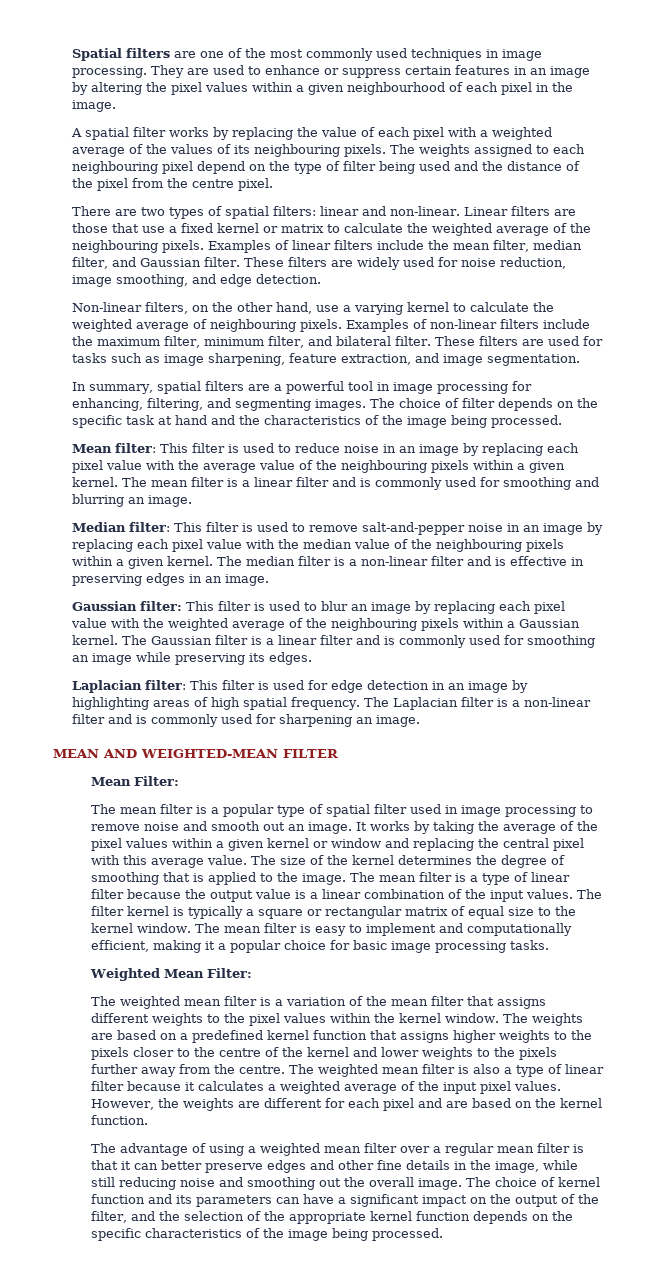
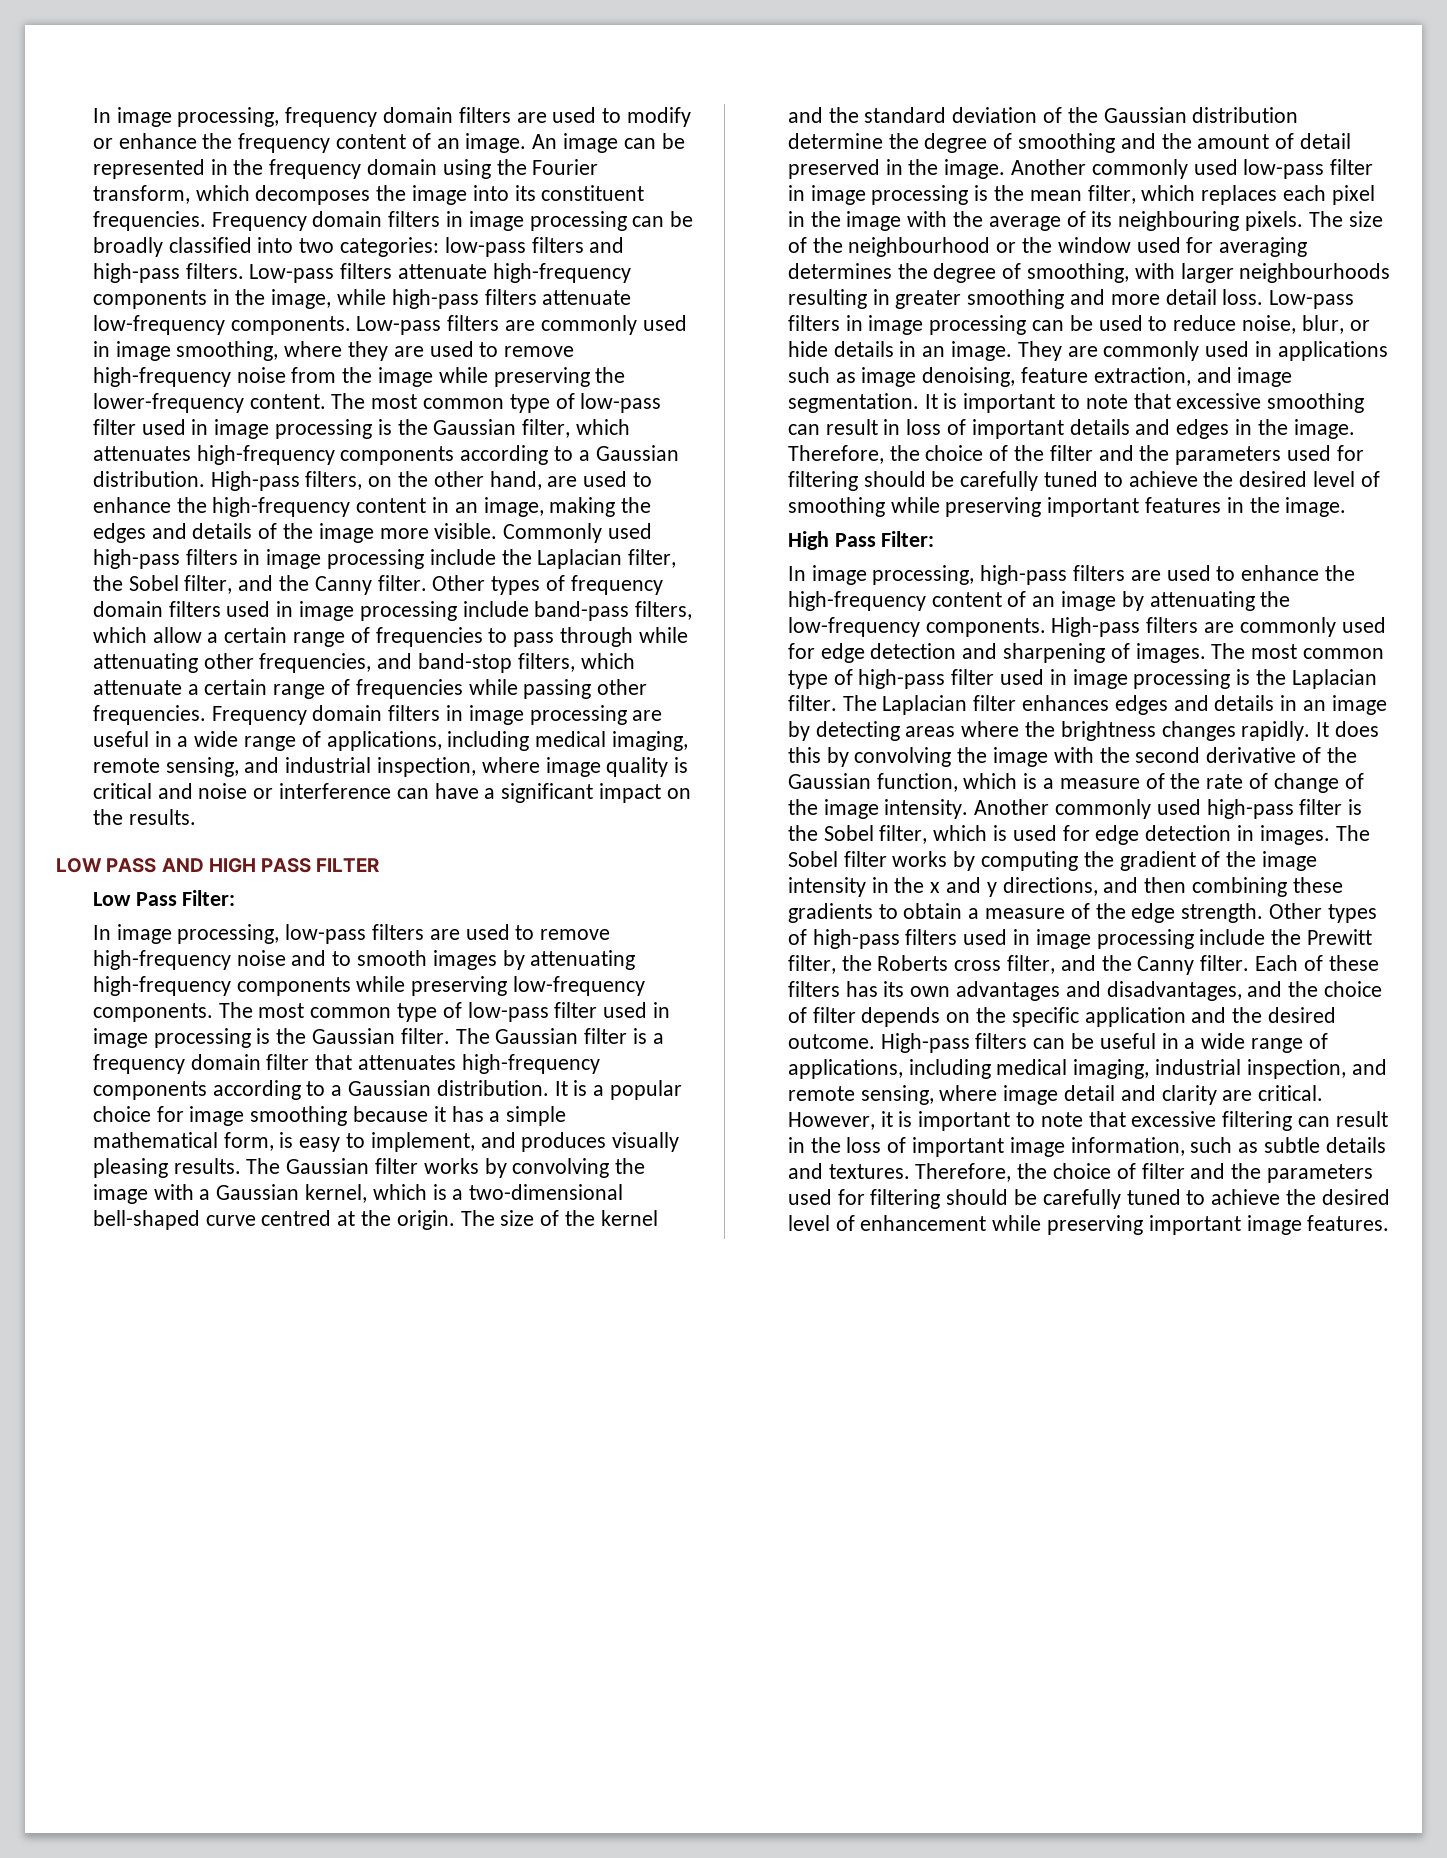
[72,48,543,61] [72,65,591,78] [72,82,574,95] [72,100,117,112] [71,127,553,140] [72,144,586,157] [72,161,581,174] [72,178,274,191] [72,206,577,219] [72,223,592,236] [72,240,583,253] [72,257,567,270] [72,274,322,287] [72,302,555,315] [72,319,591,332] [72,336,604,348] [72,353,108,363] Spatial filters are one of the most commonly used techniques in image processing. They are used to enhance or suppress certain features in an image by altering the pixel values within a given neighbourhood of each pixel in the image. // A spatial filter works by replacing the value of each pixel with a weighted average of the values of its neighbouring pixels. The weights assigned to each neighbouring pixel depend on the type of filter being used and the distance of the pixel from the centre pixel. // There are two types of spatial filters: linear and non-linear. Linear filters are those that use a fixed kernel or matrix to calculate the weighted average of the neighbouring pixels. Examples of linear filters include the mean filter, median filter, and Gaussian filter. These filters are widely used for noise reduction, image smoothing, and edge detection. // Non-linear filters, on the other hand, use a varying kernel to calculate the weighted average of neighbouring pixels. Examples of non-linear filters include the maximum filter, minimum filter, and bilateral filter. These filters are used for tasks -> [92,107,691,127] [92,133,685,153] [92,159,599,179] [92,185,645,205] [92,211,694,231] [92,237,625,257] [92,263,631,283] [92,289,632,309] [92,315,687,335] [92,341,575,361] [92,367,626,387] [92,393,662,413] [92,419,630,439] [92,445,679,465] [92,471,652,491] [92,497,652,517] [92,523,652,543] [92,549,677,569] [92,575,663,595] [92,601,693,621] [92,627,688,647] [92,653,635,673] [92,679,648,699] [92,705,663,725] [92,731,688,751] [92,757,689,777] [92,783,691,803] [92,809,196,825] [56,858,380,873] [92,890,236,906] [92,924,611,944] [92,950,636,970] [92,976,645,996] [92,1002,670,1022] [92,1028,664,1048] [92,1054,600,1074] [92,1080,682,1100] [92,1106,567,1126] [92,1132,680,1152] [92,1158,646,1178] [92,1184,624,1204] [92,1210,658,1230] [787,107,1299,123] [787,133,1351,153] [787,159,1374,179] [787,185,1375,205] [787,211,1383,231] [787,237,1308,257] [787,263,1391,283] [787,289,1355,309] [787,315,1370,335] [787,341,1388,361] In image processing, frequency domain filters are used to modify or enhance the frequency content of an image. An image can be represented in the frequency domain using the Fourier transform, which decomposes the image into its constituent frequencies. Frequency domain filters in image processing can be broadly classified into two categories: low-pass filters and high-pass filters. Low-pass filters attenuate high-frequency components in the image, while high-pass filters attenuate low-frequency components. Low-pass filters are commonly used in image smoothing, where they are used to remove high-frequency noise from the image while preserving the lower-frequency content. The most common type of low-pass filter used in image processing is the Gaussian filter, which attenuates high-frequency components according to a Gaussian distribution. High-pass filters, on the other hand, are used to enhance the high-frequency content in an image, making the edges and details of the image more visible. Commonly used high-pass filters in image processing include the Laplacian filter, the Sobel filter, and the Canny filter. Other types of frequency domain filters used in image processing include band-pass filters, which allow a certain range of frequencies to pass through while attenuating other frequencies, and band-stop filters, which attenuate a certain range of frequencies while passing other frequencies. Frequency domain filters in image processing are useful in a wide range of applications, including medical imaging, remote sensing, and industrial inspection, where image quality is critical and noise or interference can have a significant impact on the results. // LOW PASS AND HIGH PASS FILTER // Low Pass Filter: // In image processing, low-pass filters are used to remove high-frequency noise and to smooth images by attenuating high-frequency components while preserving low-frequency components. The most common type of low-pass filter used in image processing is the Gaussian filter. The Gaussian filter is a frequency domain filter that attenuates high-frequency components according to a Gaussian distribution. It is a popular choice for image smoothing because it has a simple mathematical form, is easy to implement, and produces visually pleasing results. The Gaussian filter works by convolving the image with a Gaussian kernel, which is a two-dimensional bell-shaped curve centred at the origin. The size of the kernel and the standard deviation of the Gaussian distribution determine the degree of smoothing and the amount of detail preserved in the image. Another commonly used low-pass filter in image processing is the mean filter, which replaces each pixel in the image with the average of its neighbouring pixels. The size of the neighbourhood or the window used for averaging determines the degree of smoothing, with larger neighbourhoods resulting in greater smoothing and more detail loss. Low-pass filters in image processing can be used to reduce noise, blur, or hide details in an image. They are commonly used in applications
[208,353,286,366] sharpening, -> [922,367,1016,387] denoising,
[72,381,533,394] [72,398,396,411] // In summary, spatial filters are a powerful tool in image processing for enhancing, filtering, and segmenting images. The -> [924,393,1365,413] [787,419,1355,439] [787,445,1364,465] [787,471,1380,491] [787,497,1347,517] [787,531,935,550] [787,565,1355,585] [787,591,1291,611] [787,617,1386,637] [787,643,1384,663] [787,669,1377,689] [787,695,1387,715] [787,721,1379,741] [787,747,1357,767] [787,773,1364,793] [787,799,1363,819] [787,825,1370,845] [787,851,1317,871] [787,877,1343,897] [787,903,1377,923] [787,929,1372,949] [787,955,1379,975] [787,981,1319,1001] It is important to note that excessive smoothing can result in loss of important details and edges in the image. Therefore, the choice of the filter and the parameters used for filtering should be carefully tuned to achieve the desired level of smoothing while preserving important features in the image. // High Pass Filter: // In image processing, high-pass filters are used to enhance the high-frequency content of an image by attenuating the low-frequency components. High-pass filters are commonly used for edge detection and sharpening of images. The most common type of high-pass filter used in image processing is the Laplacian filter. The Laplacian filter enhances edges and details in an image by detecting areas where the brightness changes rapidly. It does this by convolving the image with the second derivative of the Gaussian function, which is a measure of the rate of change of the image intensity. Another commonly used high-pass filter is the Sobel filter, which is used for edge detection in images. The Sobel filter works by computing the gradient of the image intensity in the x and y directions, and then combining these gradients to obtain a measure of the edge strength. Other types of high-pass filters used in image processing include the Prewitt filter, the Roberts cross filter, and the Canny filter. Each of these filters has its own advantages and disadvantages, and the
[126,415,563,428] [72,443,580,456] [72,460,566,473] [72,477,600,490] [72,494,193,507] [72,522,604,535] [72,539,565,552] [72,556,585,569] [72,573,270,586] [72,601,566,614] [71,618,581,631] [72,635,596,648] [72,652,313,665] [72,680,529,693] [72,697,592,710] [72,714,421,727] [53,749,338,758] [91,776,180,786] [91,804,594,817] [91,821,599,834] [91,838,585,851] [91,855,566,868] [91,872,571,885] [91,889,603,902] [91,906,577,919] [91,923,573,936] [91,940,550,953] [90,968,253,981] [91,996,547,1009] [91,1013,584,1026] [91,1030,593,1043] [91,1047,558,1060] [91,1064,605,1077] [91,1081,562,1094] [91,1098,603,1111] [91,1115,149,1125] [91,1143,585,1156] [91,1160,579,1173] [91,1177,601,1190] [91,1194,600,1207] [91,1211,574,1224] [91,1228,444,1241] task at hand and the characteristics of the image being processed. // Mean filter: This filter is used to reduce noise in an image by replacing each pixel value with the average value of the neighbouring pixels within a given kernel. The mean filter is a linear filter and is commonly used for smoothing and blurring an image. // Median filter: This filter is used to remove salt-and-pepper noise in an image by replacing each pixel value with the median value of the neighbouring pixels within a given kernel. The median filter is a non-linear filter and is effective in preserving edges in an image. // Gaussian filter: This filter is used to blur an image by replacing each pixel value with the weighted average of the neighbouring pixels within a Gaussian kernel. The Gaussian filter is a linear filter and is commonly used for smoothing an image while preserving its edges. // Laplacian filter: This filter is used for edge detection in an image by highlighting areas of high spatial frequency. The Laplacian filter is a non-linear filter and is commonly used for sharpening an image. // MEAN AND WEIGHTED-MEAN FILTER // Mean Filter: // The mean filter is a popular type of spatial filter used in image processing to remove noise and smooth out an image. It works by taking the average of the pixel values within a given kernel or window and replacing the central pixel with this average value. The size of the kernel determines the degree of smoothing that is applied to the image. The mean filter is a type of linear filter because the output value is a linear combination of the input values. The filter kernel is typically a square or rectangular matrix of equal size to the kernel window. The mean filter is easy to implement and computationally efficient, making it a popular choice for basic image processing tasks. // Weighted Mean Filter: // The weighted mean filter is a variation of the mean filter that assigns different weights to the pixel values within the kernel window. The weights are based on a predefined kernel function that assigns higher weights to the pixels closer to the centre of the kernel and lower weights to the pixels further away from the centre. The weighted mean filter is also a type of linear filter because it calculates a weighted average of the input pixel values. However, the weights are different for each pixel and are based on the kernel function. // The advantage of using a weighted mean filter over a regular mean filter is that it can better preserve edges and other fine details in the image, while still reducing noise and smoothing out the overall image. The choice of kernel function and its parameters can have a significant impact on the output of the filter, and the selection of the appropriate kernel function depends on the specific characteristics of the image being processed. -> [1084,1007,1336,1027] [787,1033,1328,1053] [787,1059,1387,1079] [787,1085,1324,1105] [787,1111,1388,1131] [787,1137,1386,1157] [787,1163,1373,1183] [787,1189,1390,1209] [787,1215,1390,1235] application and the desired outcome. High-pass filters can be useful in a wide range of applications, including medical imaging, industrial inspection, and remote sensing, where image detail and clarity are critical. However, it is important to note that excessive filtering can result in the loss of important image information, such as subtle details and textures. Therefore, the choice of filter and the parameters used for filtering should be carefully tuned to achieve the desired level of enhancement while preserving important image features.

